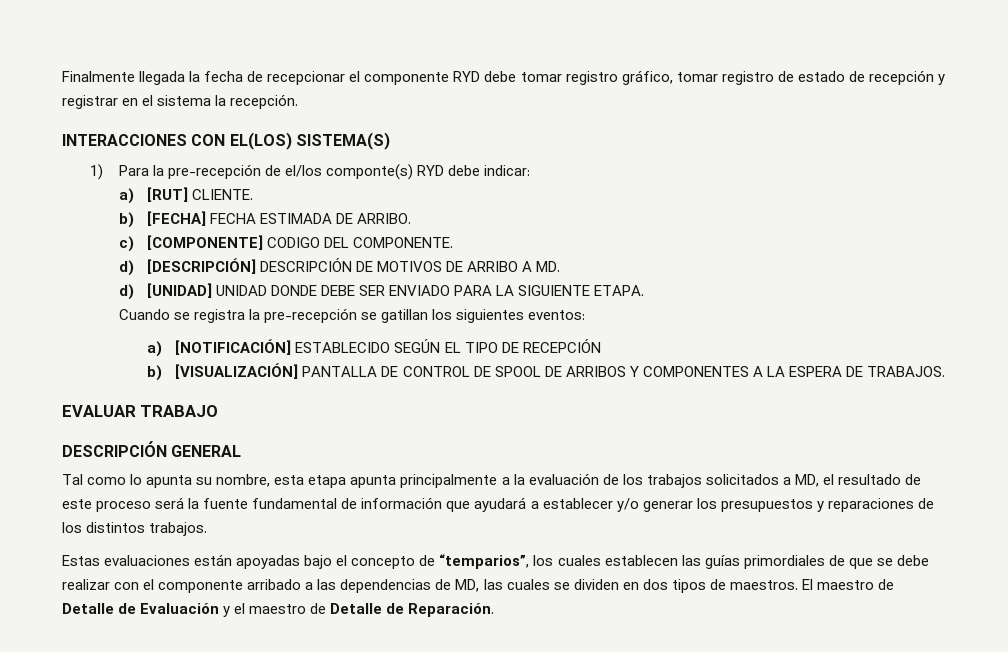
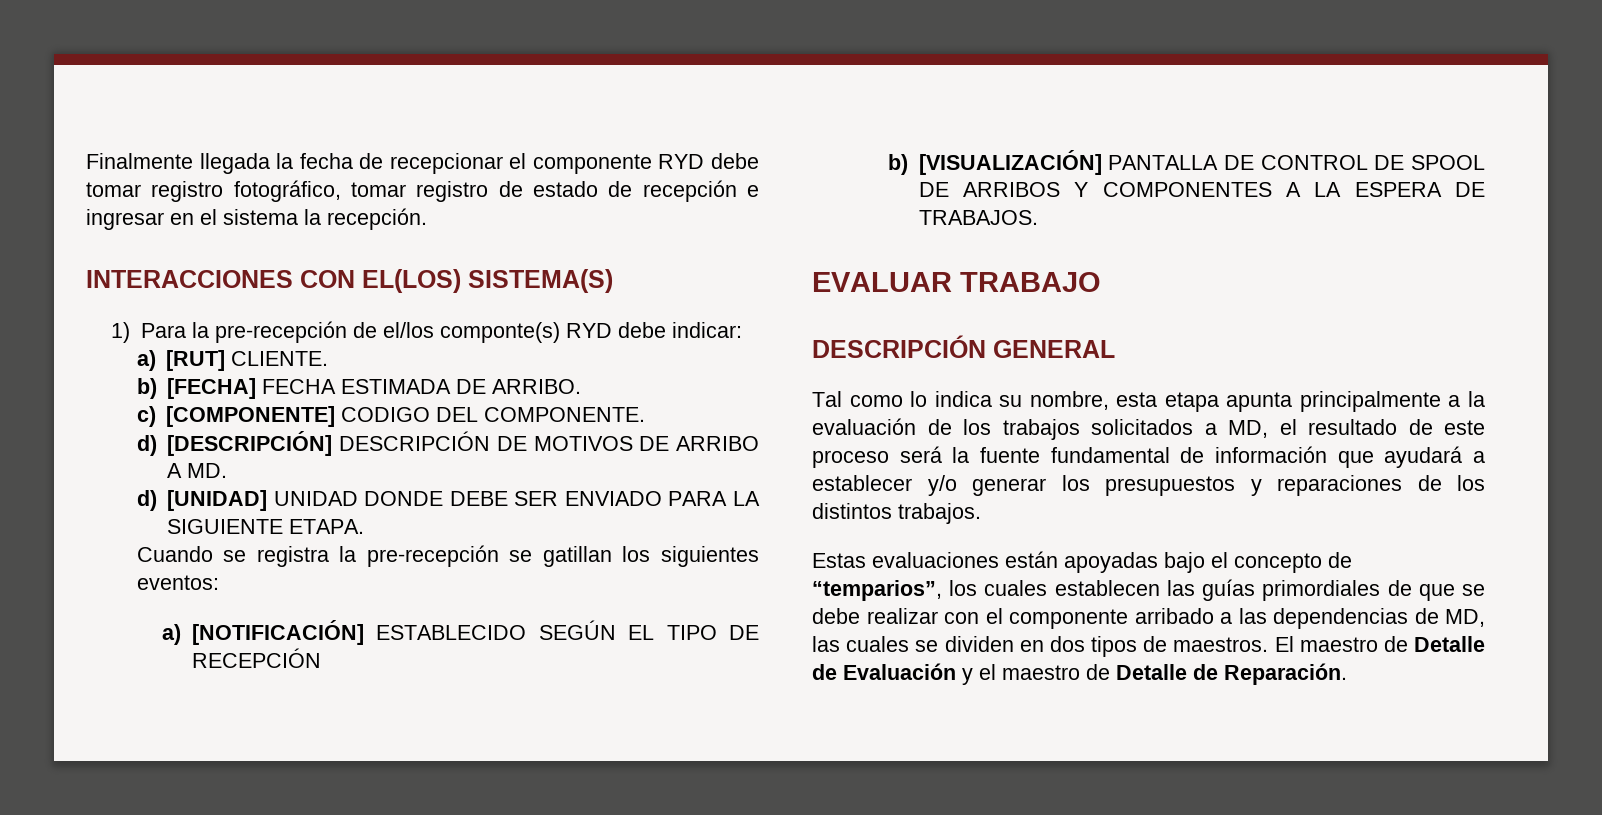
[621,70,673,85] gráfico, -> [233,180,341,202] fotográfico,
[937,74,945,85] [62,95,118,109] y registrar -> [747,185,759,197] [86,209,164,230] e ingresar
[146,475,193,488] apunta -> [934,391,992,407] indica

